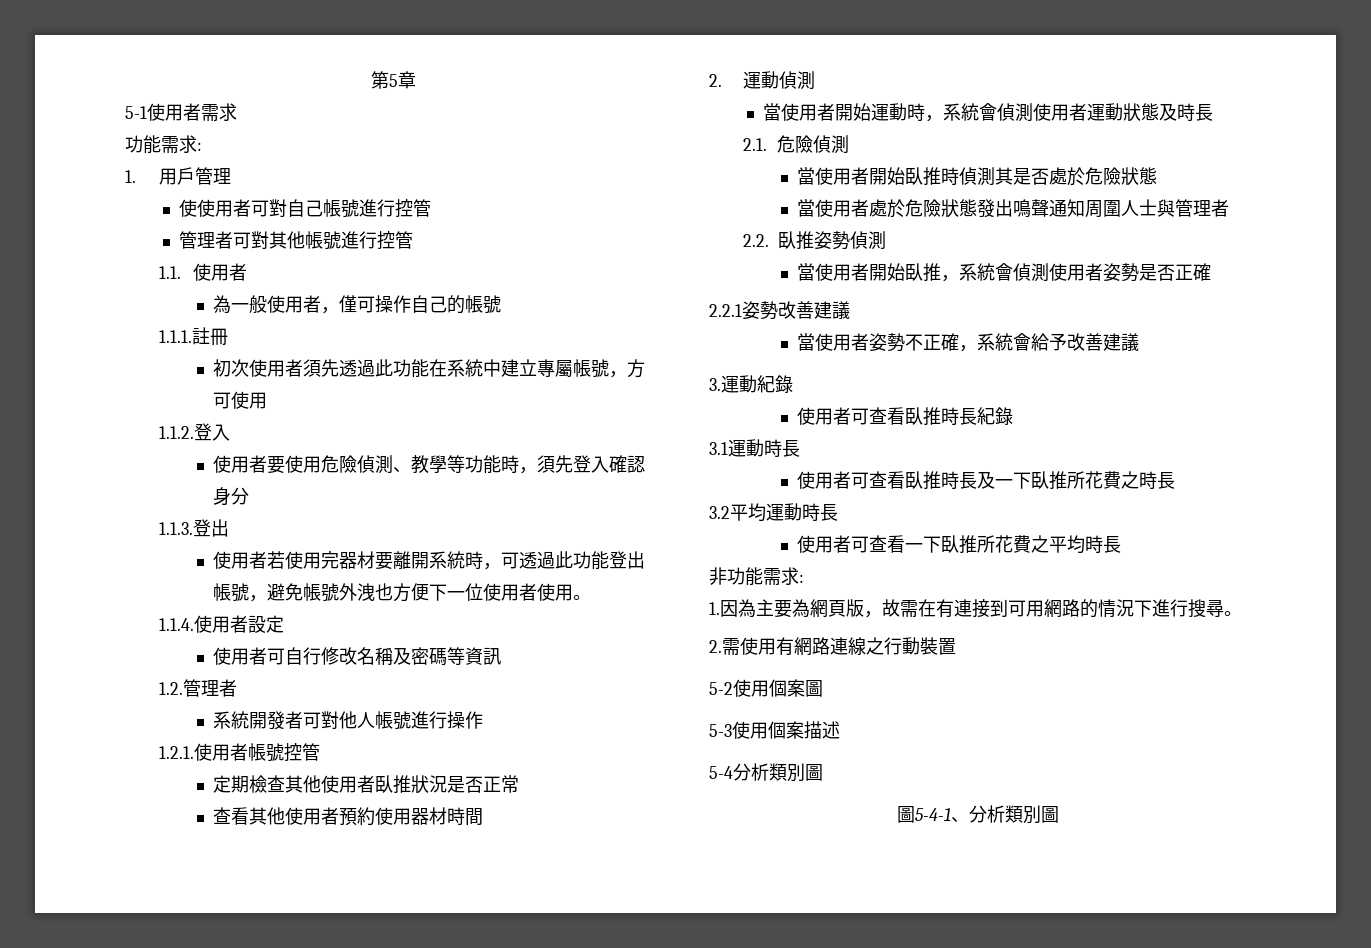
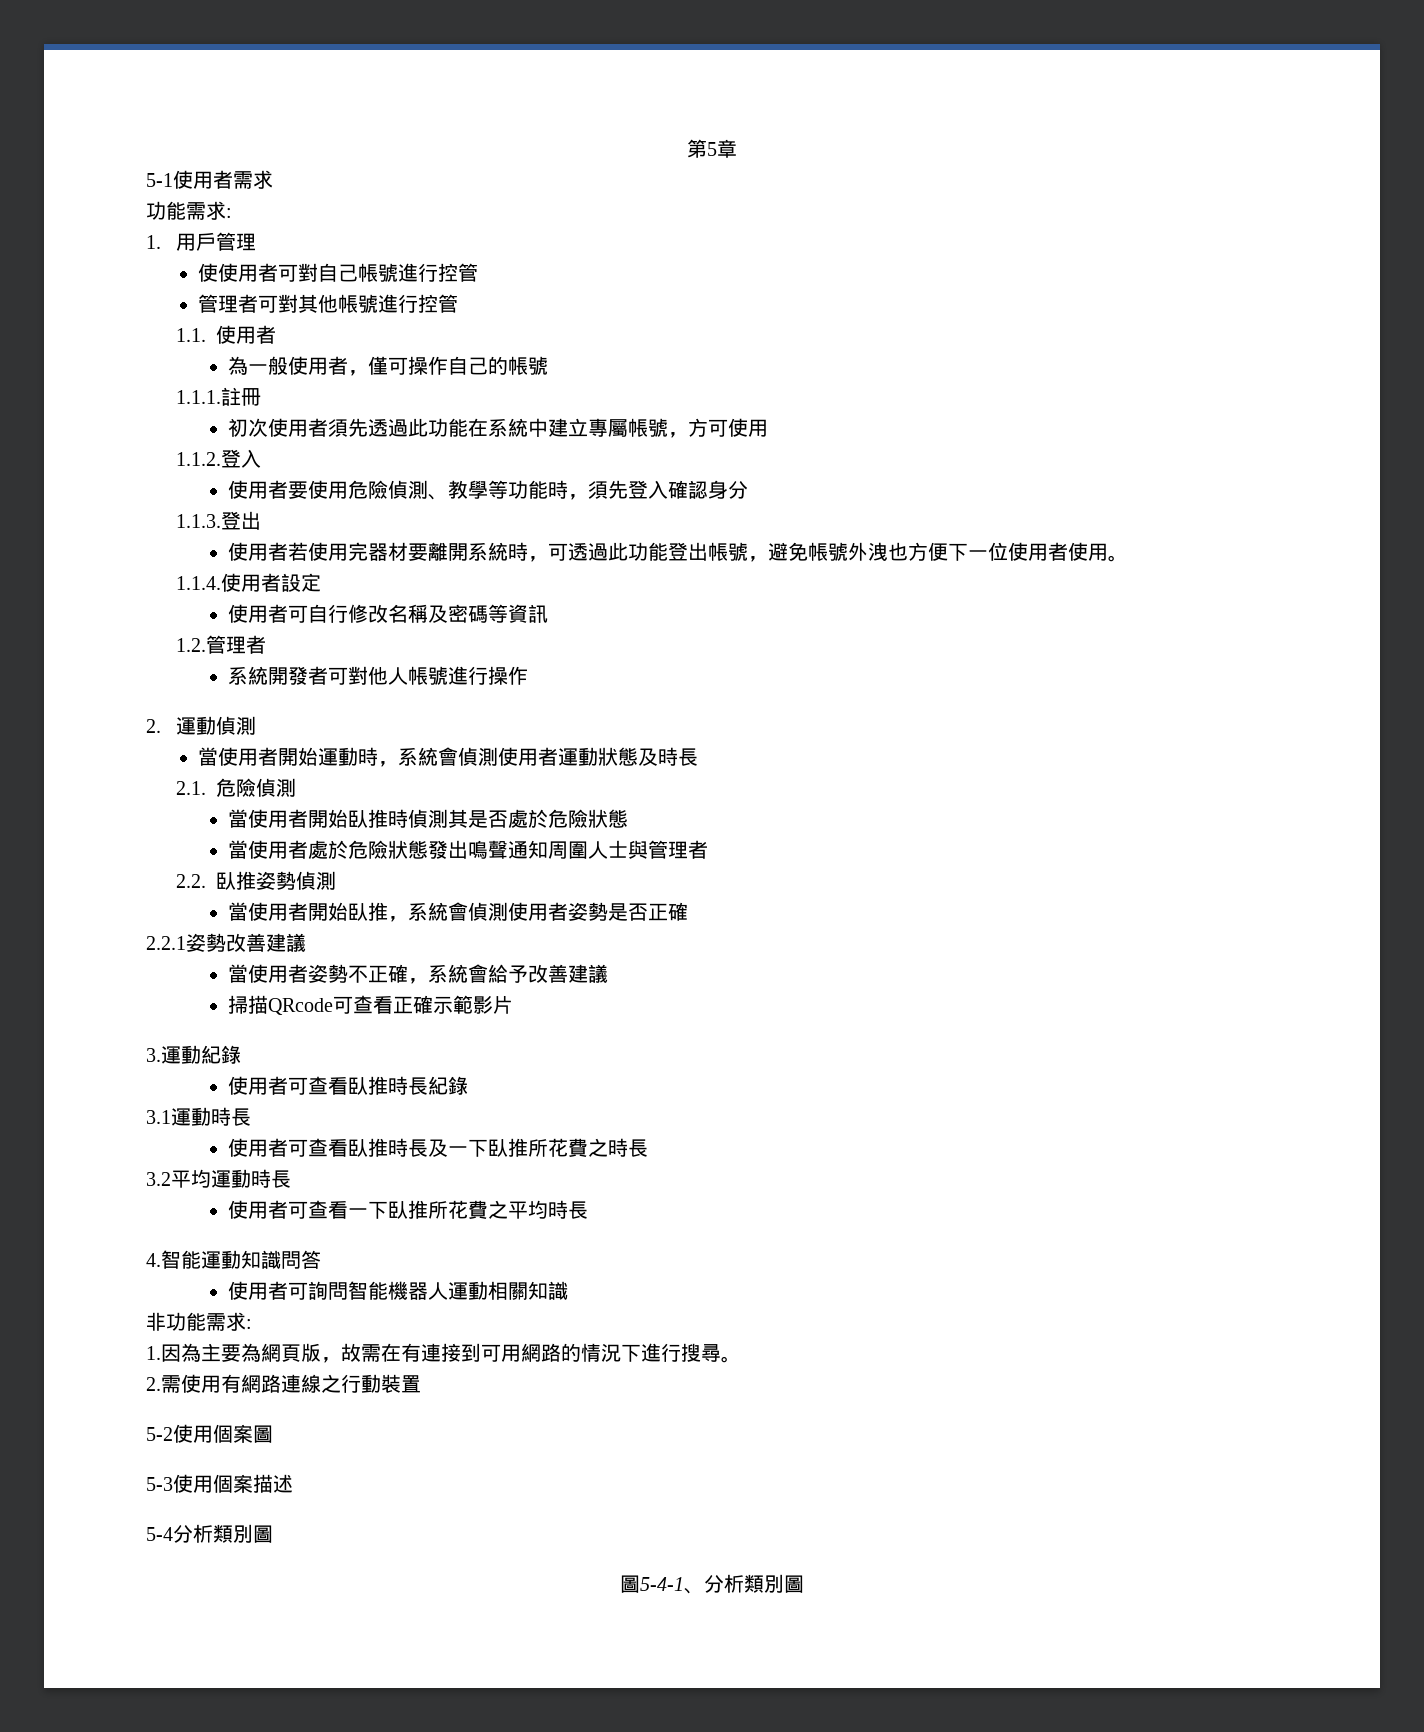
[159,743,321,762] [212,775,519,794] [212,807,483,826] // 1.2.1.使用者帳號控管 // 定期檢查其他使用者臥推狀況是否正常 // 查看其他使用者預約使用器材時間 -> (528, 675) none
(1139, 342) none -> [227,995,513,1015] // 掃描QRcode可查看正確示範影片
(1121, 544) none -> [146,1250,321,1269] [227,1281,568,1300] // 4.智能運動知識問答 // 使用者可詢問智能機器人運動相關知識

